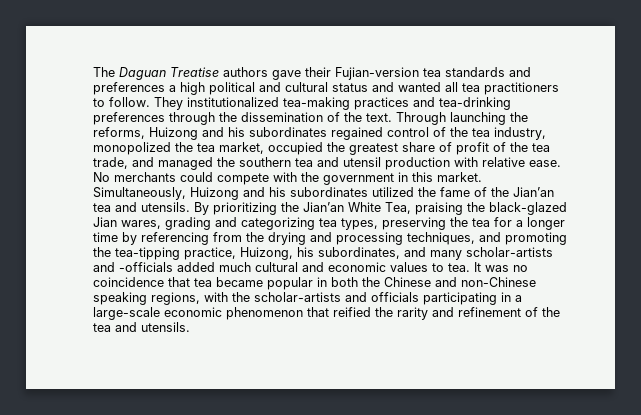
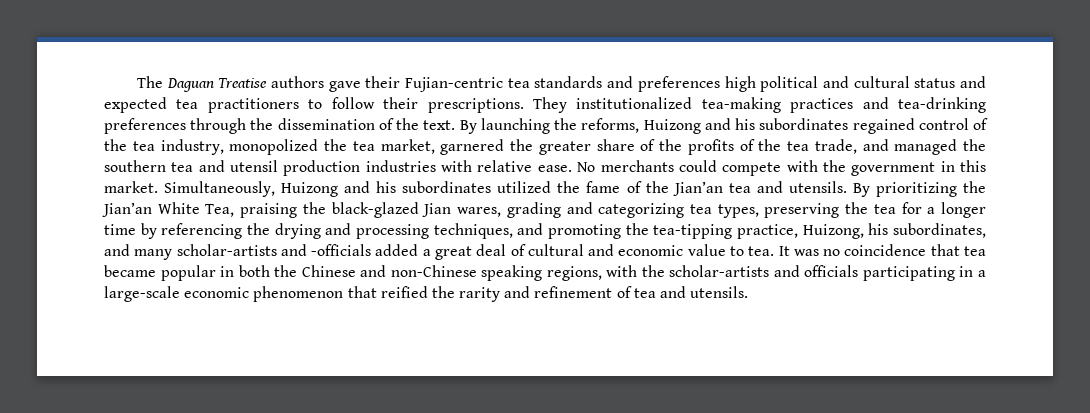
[335,67,419,80] Fujian-version -> [405,77,504,92] Fujian-centric
[169,85,176,92] a -> (720, 84) none
[398,82,458,92] wanted all -> [104,97,167,113] expected
[109,97,150,107] follow. -> [331,97,524,113] follow their prescriptions.
[396,112,446,125] Through -> [459,120,477,134] By
[268,142,489,155] occupied the greatest share of profit -> [440,139,734,155] garnered the greater share of the profits
(450, 163) none -> [365,160,436,172] industries
[213,232,242,242] from -> (243, 231) none
[219,262,251,272] much -> [422,244,526,260] a great deal of
[390,262,428,272] values -> [687,244,726,256] value
[542,307,560,317] the -> (632, 292) none

